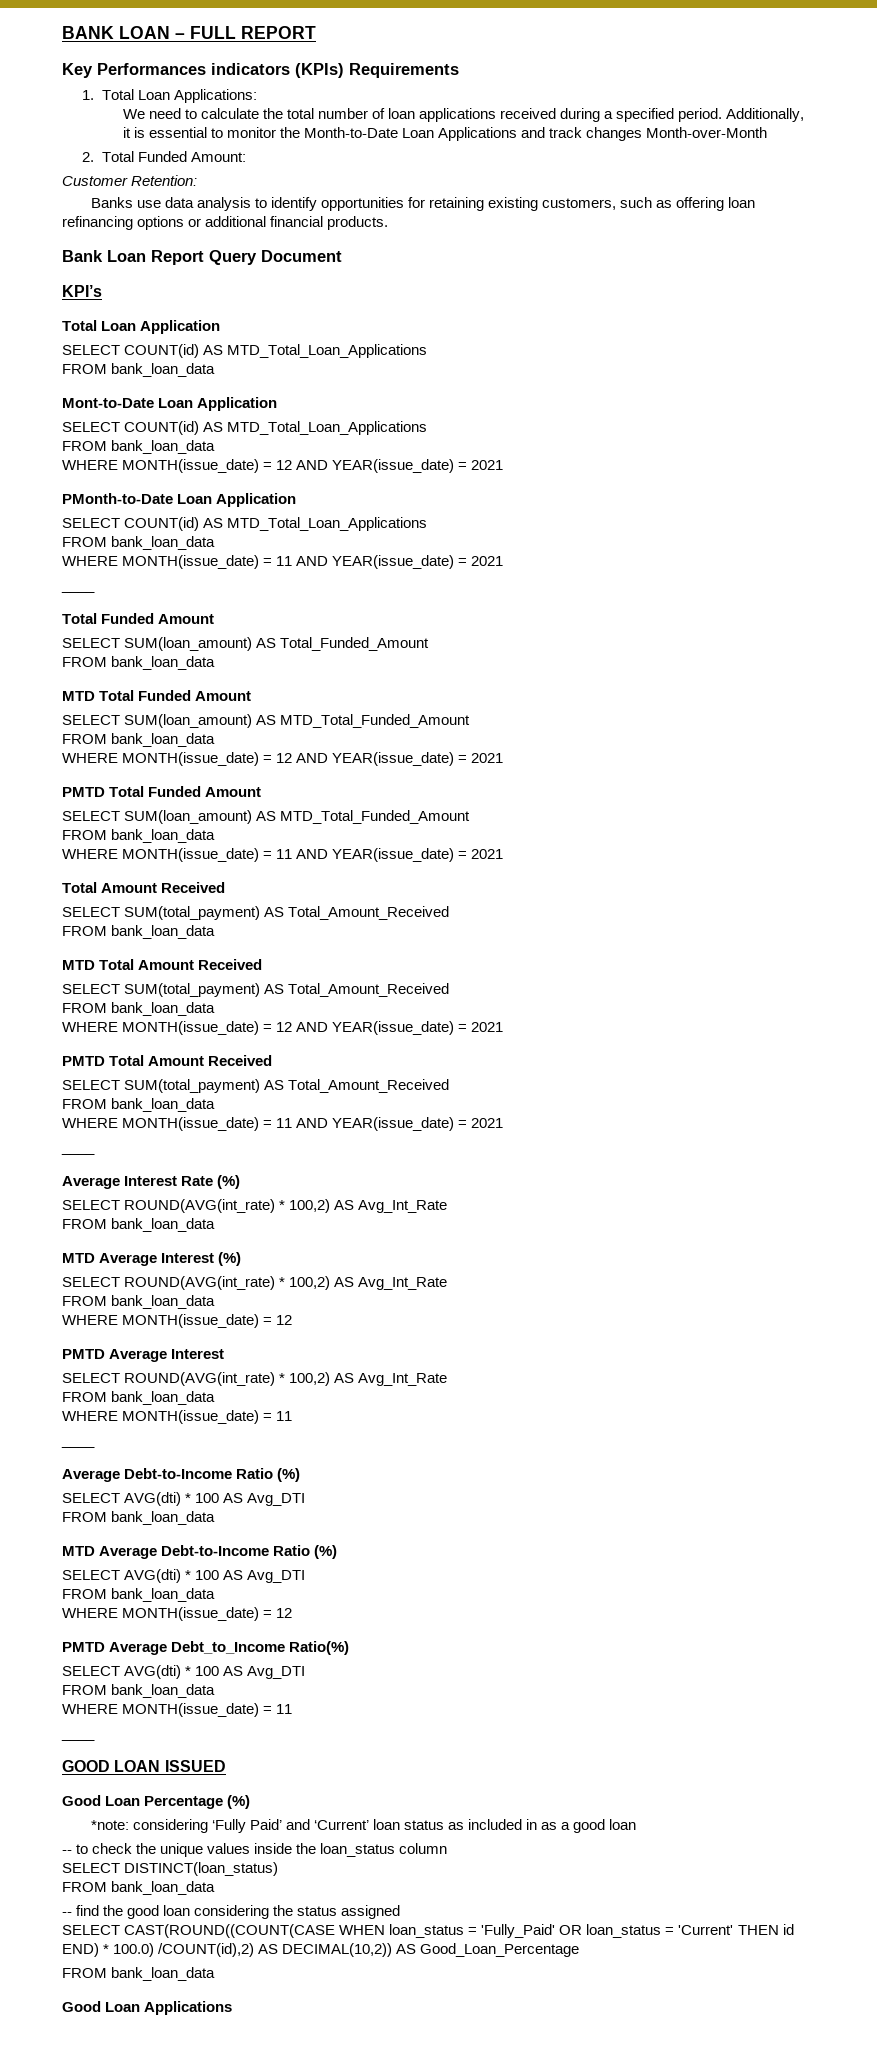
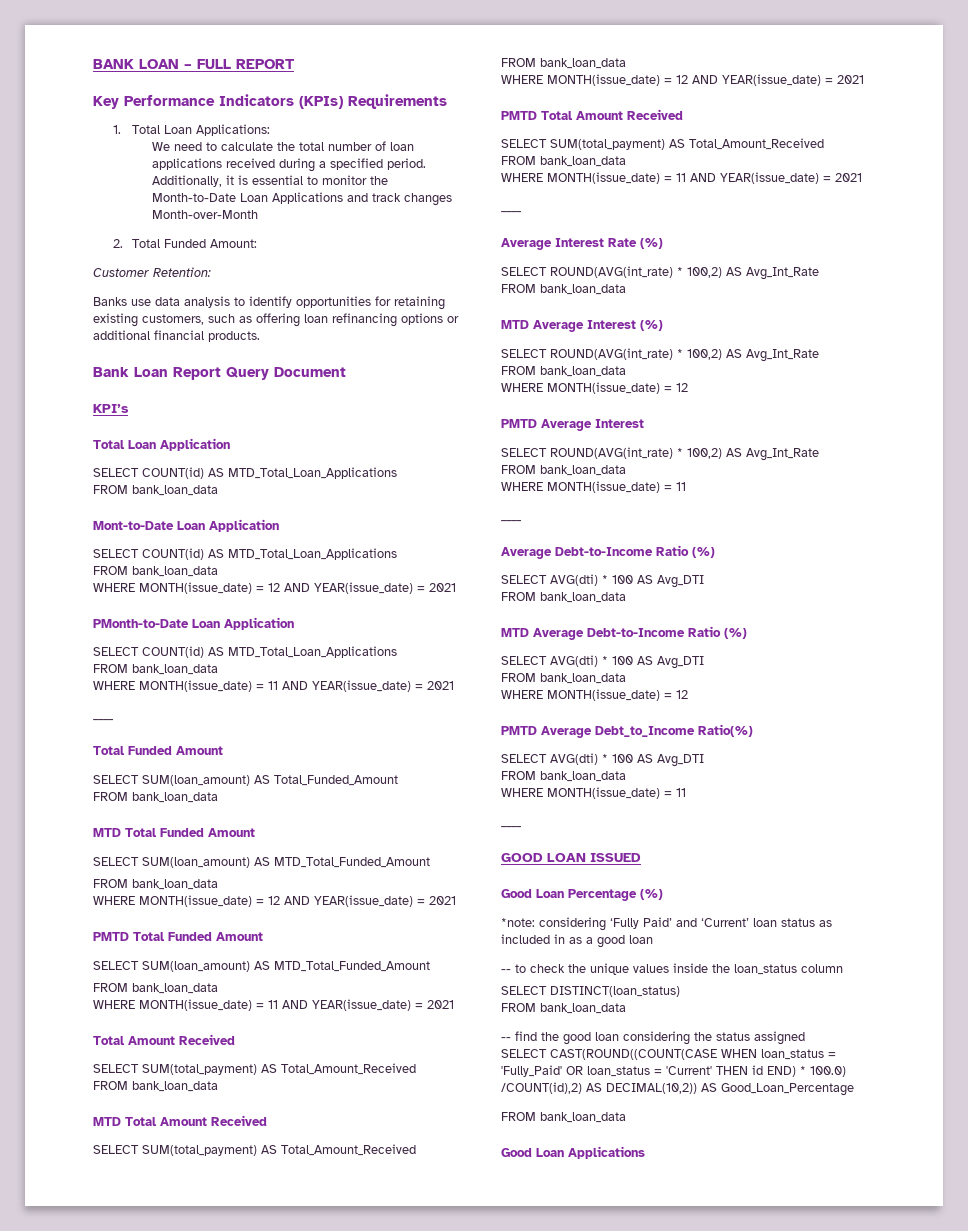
[97,63,290,75] Performances indicators -> [124,94,294,106] Performance Indicators

